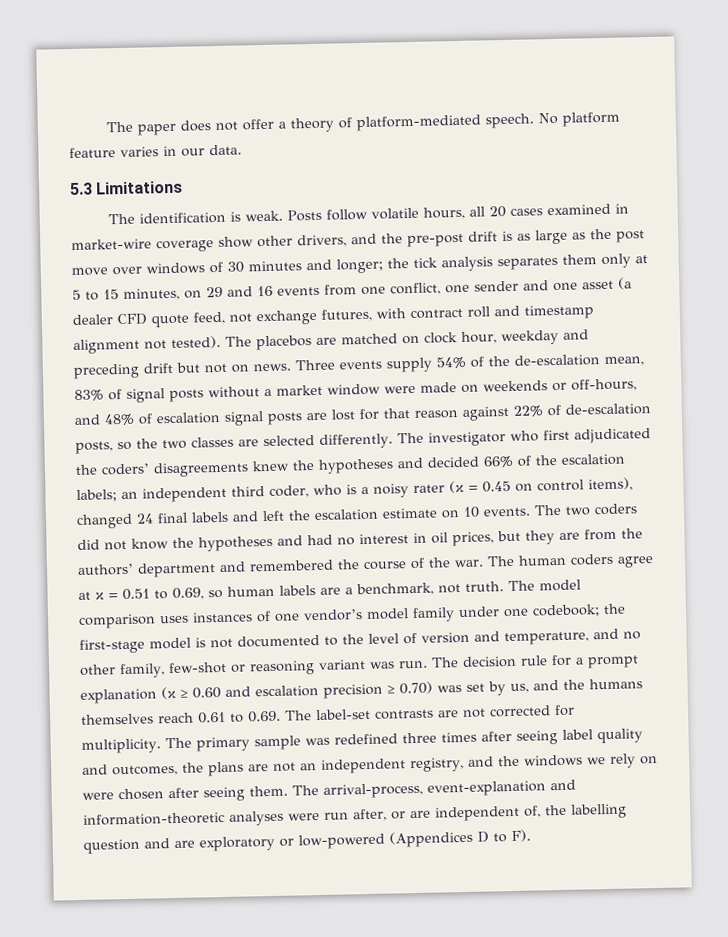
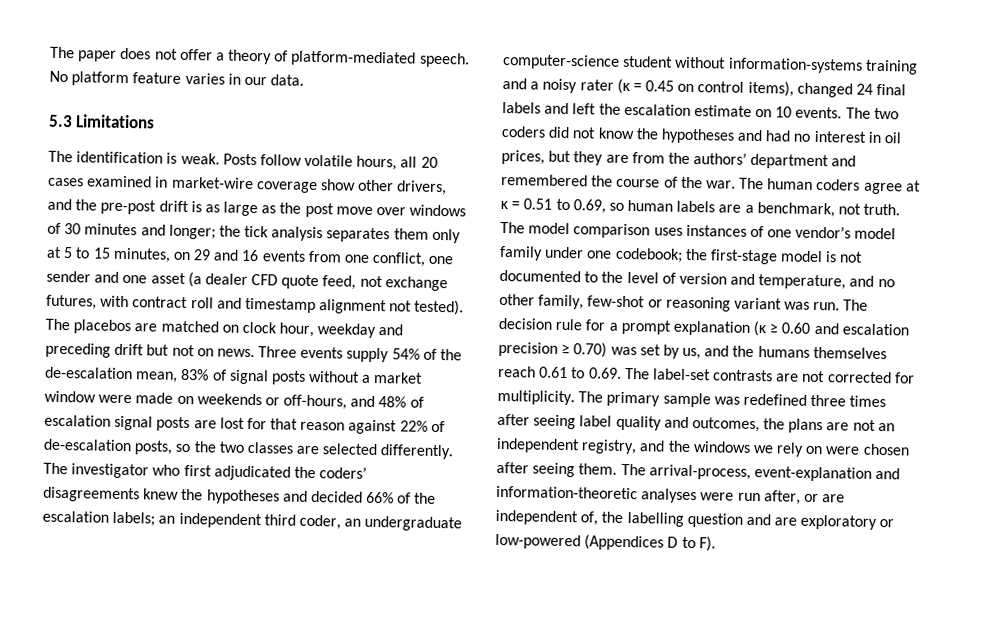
[313,484,357,497] who is -> [344,515,463,532] [502,53,918,75] [502,77,527,90] an undergraduate computer-science student without information-systems training and

